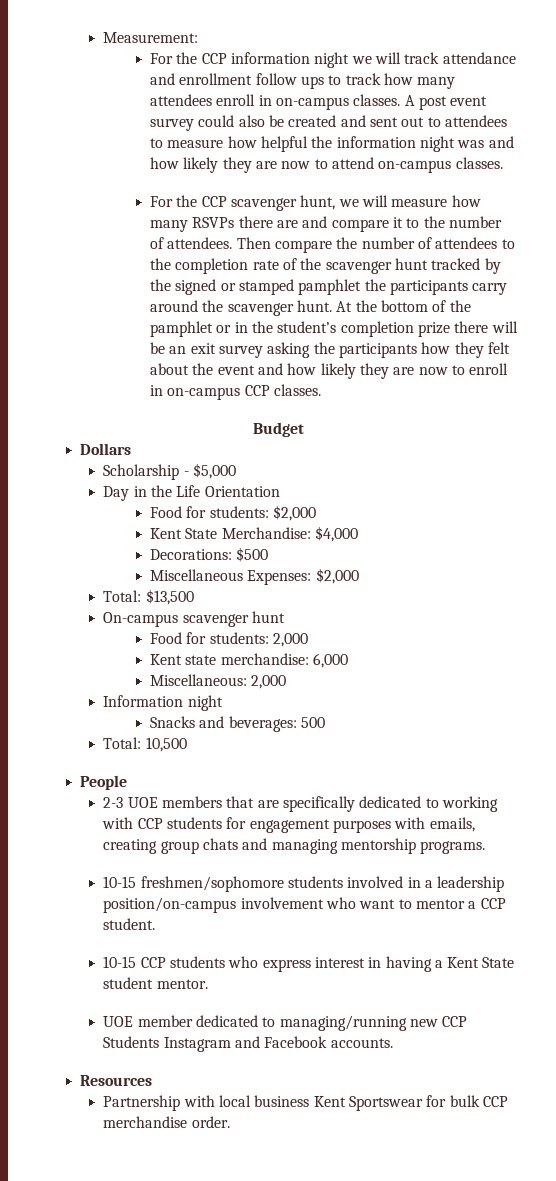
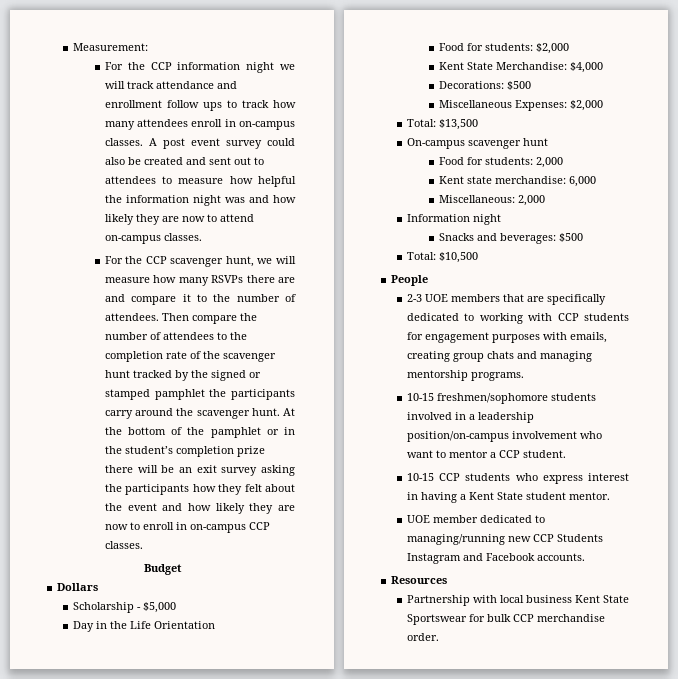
[300,717,325,728] [103,737,187,752] 500 // Total: 10,500 -> [558,233,583,242] [406,252,478,263] $500 // Total: $10,500
(346, 1101) none -> [603,595,629,603] State

